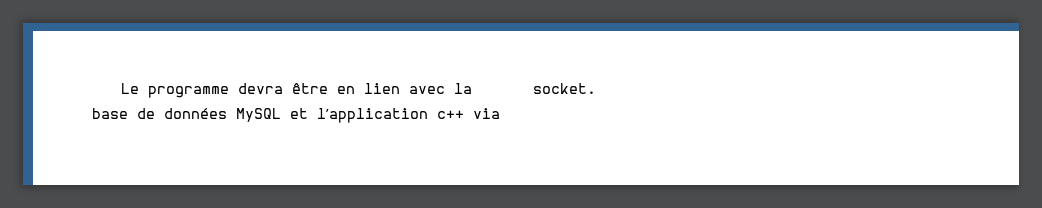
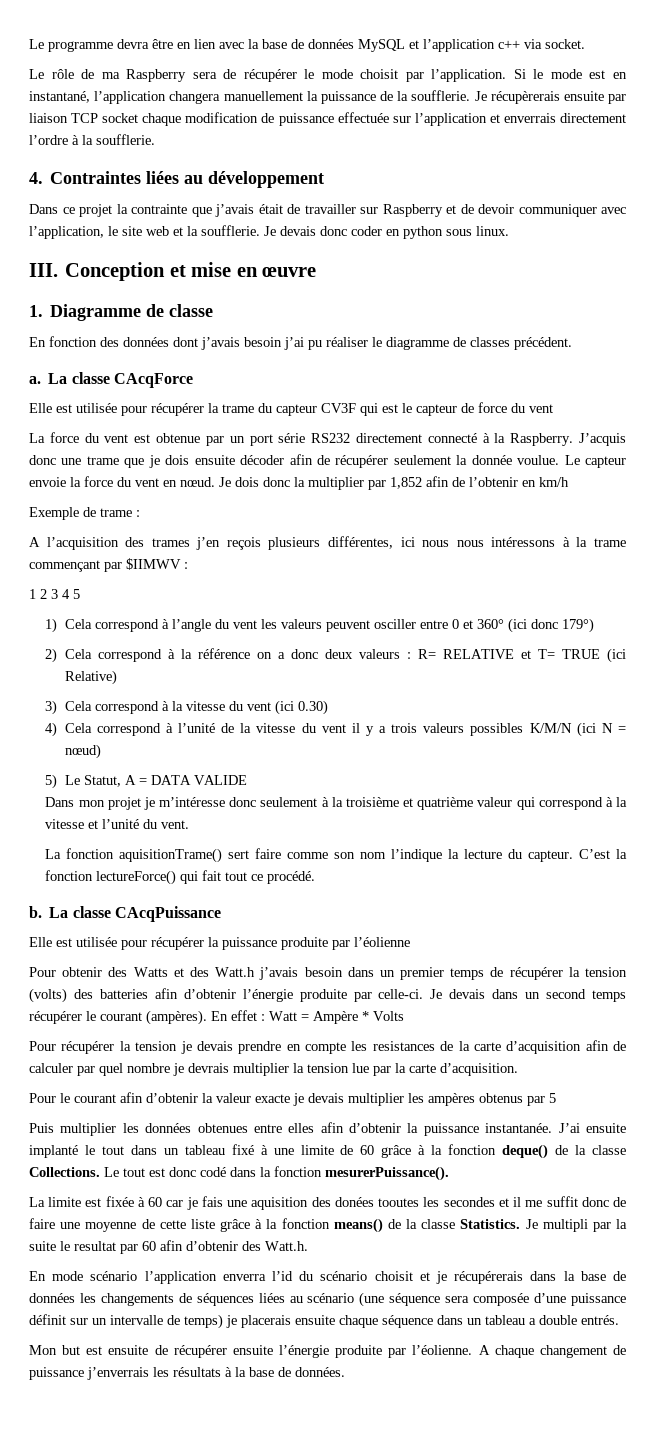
(596, 88) none -> [29,69,627,82] [29,90,626,104] [29,112,626,126] [29,134,155,145] [29,171,325,188] [29,204,626,217] [29,225,509,239] [29,262,317,281] [29,304,214,321] [29,336,572,350] [29,372,193,388] [29,402,553,416] [29,432,626,446] [29,454,626,468] [29,476,569,490] [29,507,140,520] [29,536,626,550] [29,558,188,572] [29,589,80,599] [45,618,594,633] [45,648,626,663] [64,670,117,685] [45,700,328,715] [45,722,626,737] [64,744,101,759] [45,774,247,789] [45,797,627,810] [45,819,190,829] [45,848,627,863] [45,870,316,885] [29,906,221,922] [29,937,410,950] [29,967,627,980] [29,988,627,1003] [29,1010,404,1025] [29,1040,626,1054] [29,1063,518,1076] [29,1092,556,1106] [29,1122,626,1136] [29,1144,627,1159] [29,1166,449,1181] [29,1196,626,1210] [29,1218,627,1233] [29,1240,308,1254] [29,1271,626,1284] [29,1292,626,1307] [29,1314,619,1329] [29,1345,627,1358] [29,1367,345,1380] // Le rôle de ma Raspberry sera de récupérer le mode choisit par l’application. Si le mode est en instantané, l’application changera manuellement la puissance de la soufflerie. Je récupèrerais ensuite par liaison TCP socket chaque modification de puissance effectuée sur l’application et enverrais directement l’ordre à la soufflerie. // 4. Contraintes liées au développement // Dans ce projet la contrainte que j’avais était de travailler sur Raspberry et de devoir communiquer avec l’application, le site web et la soufflerie. Je devais donc coder en python sous linux. // III. Conception et mise en œuvre // 1. Diagramme de classe // En fonction des données dont j’avais besoin j’ai pu réaliser le diagramme de classes précédent. // a. La classe CAcqForce // Elle est utilisée pour récupérer la trame du capteur CV3F qui est le capteur de force du vent // La force du vent est obtenue par un port série RS232 directement connecté à la Raspberry. J’acquis donc une trame que je dois ensuite décoder afin de récupérer seulement la donnée voulue. Le capteur envoie la force du vent en nœud. Je dois donc la multiplier par 1,852 afin de l’obtenir en km/h // Exemple de trame : // A l’acquisition des trames j’en reçois plusieurs différentes, ici nous nous intéressons à la trame commençant par $IIMWV : // 1 2 3 4 5 // 1) Cela correspond à l’angle du vent les valeurs peuvent osciller entre 0 et 360° (ici donc 179°) // 2) Cela correspond à la référence on a donc deux valeurs : R= RELATIVE et T= TRUE (ici Relative) // 3) Cela correspond à la vitesse du vent (ici 0.30) // 4) Cela correspond à l’unité de la vitesse du vent il y a trois valeurs possibles K/M/N (ici N = nœud) // 5) Le Statut, A = DATA VALIDE // Dans mon projet je m’intéresse donc seulement à la troisième et quatrième valeur qui correspond à la vitesse et l’unité du vent. // La fonction aquisitionTrame() sert faire comme son nom l’indique la lecture du capteur. C’est la fonction lectureForce() qui fait tout ce procédé. // b. La classe CAcqPuissance // Elle est utilisée pour récupérer la puissance produite par l’éolienne // Pour obtenir des Watts et des Watt.h j’avais besoin dans un premier temps de récupérer la tension (volts) des batteries afin d’obtenir l’énergie produite par celle-ci. Je devais dans un second temps récupérer le courant (ampères). En effet : Watt = Ampère * Volts // Pour récupérer la tension je devais prendre en compte les resistances de la carte d’acquisition afin de calculer par quel nombre je devrais multiplier la tension lue par la carte d’acquisition. // Pour le courant afin d’obtenir la valeur exacte je devais multiplier les ampères obtenus par 5 // Puis multiplier les données obtenues entre elles afin d’obtenir la puissance instantanée. J’ai ensuite implanté le tout dans un tableau fixé à une limite de 60 grâce à la fonction deque() de la classe Collections. Le tout est donc codé dans la fonction mesurerPuissance(). // La limite est fixée à 60 car je fais une aquisition des donées tooutes les secondes et il me suffit donc de faire une moyenne de cette liste grâce à la fonction means() de la classe Statistics. Je multipli par la suite le resultat par 60 afin d’obtenir des Watt.h. // En mode scénario l’application enverra l’id du scénario choisit et je récupérerais dans la base de données les changements de séquences liées au scénario (une séquence sera composée d’une puissance définit sur un intervalle de temps) je placerais ensuite chaque séquence dans un tableau a double entrés. // Mon but est ensuite de récupérer ensuite l’énergie produite par l’éolienne. A chaque changement de puissance j’enverrais les résultats à la base de données.

